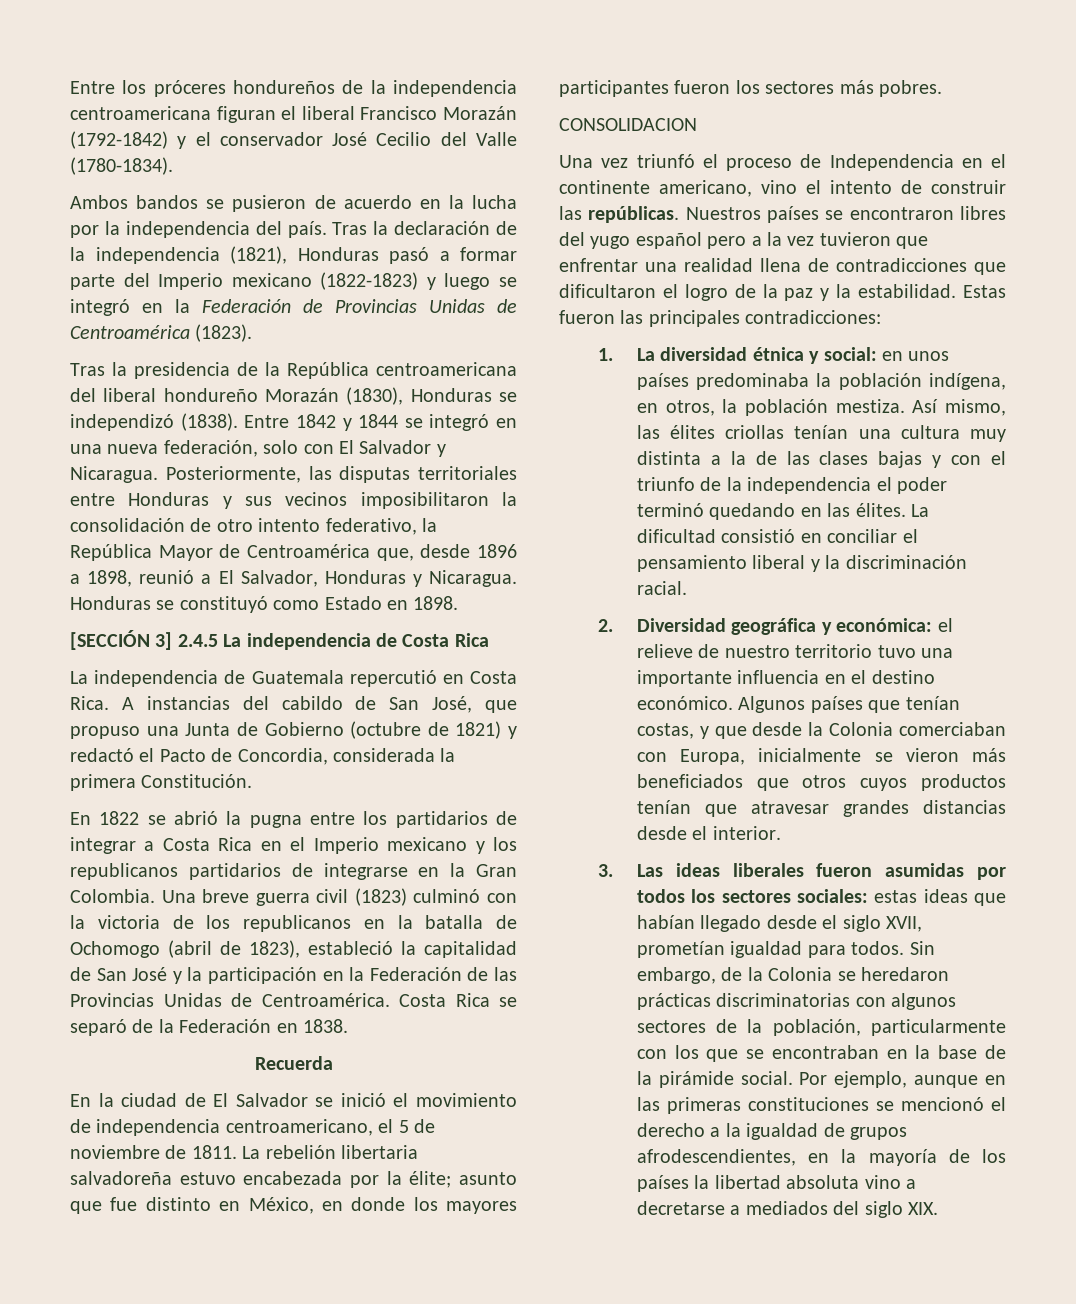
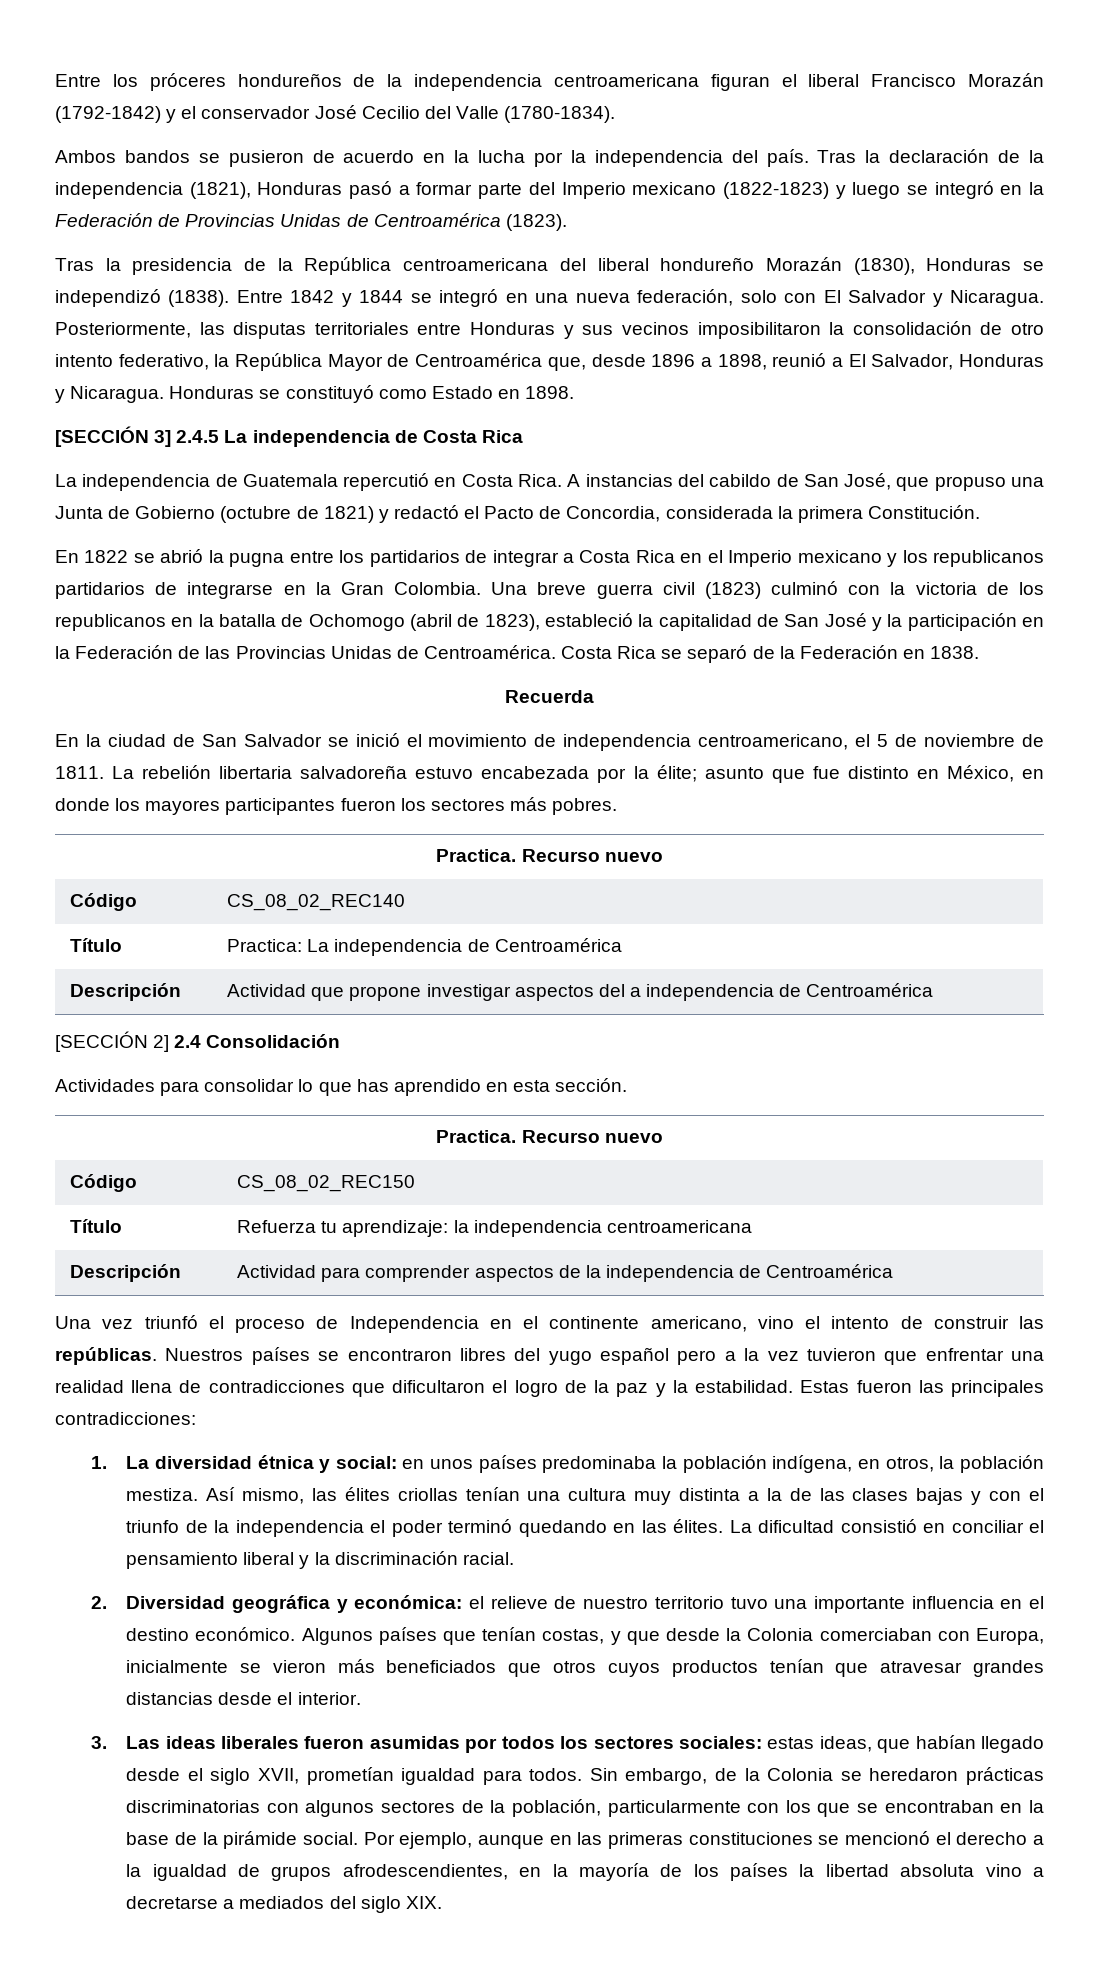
[213,1093,229,1107] El -> [201,734,237,747] San
[559,118,697,131] // CONSOLIDACION -> [436,849,663,862] [70,893,138,911] [227,894,406,911] [70,938,123,952] [227,938,622,956] [70,983,182,1001] [227,983,934,1001] [55,1031,341,1052] [55,1078,628,1096] [436,1130,663,1143] [70,1174,138,1192] [237,1175,416,1192] [70,1219,123,1233] [237,1220,752,1237] [70,1264,182,1282] [237,1264,894,1282] // Practica. Recurso nuevo // Código | CS_08_02_REC140 // Título | Practica: La independencia de Centroamérica // Descripción | Actividad que propone investigar aspectos del a independencia de Centroamérica // [SECCIÓN 2] 2.4 Consolidación // Actividades para consolidar lo que has aprendido en esta sección. // Practica. Recurso nuevo // Código | CS_08_02_REC150 // Título | Refuerza tu aprendizaje: la independencia centroamericana // Descripción | Actividad para comprender aspectos de la independencia de Centroamérica
[923,889,968,903] ideas -> [819,1736,872,1752] ideas,

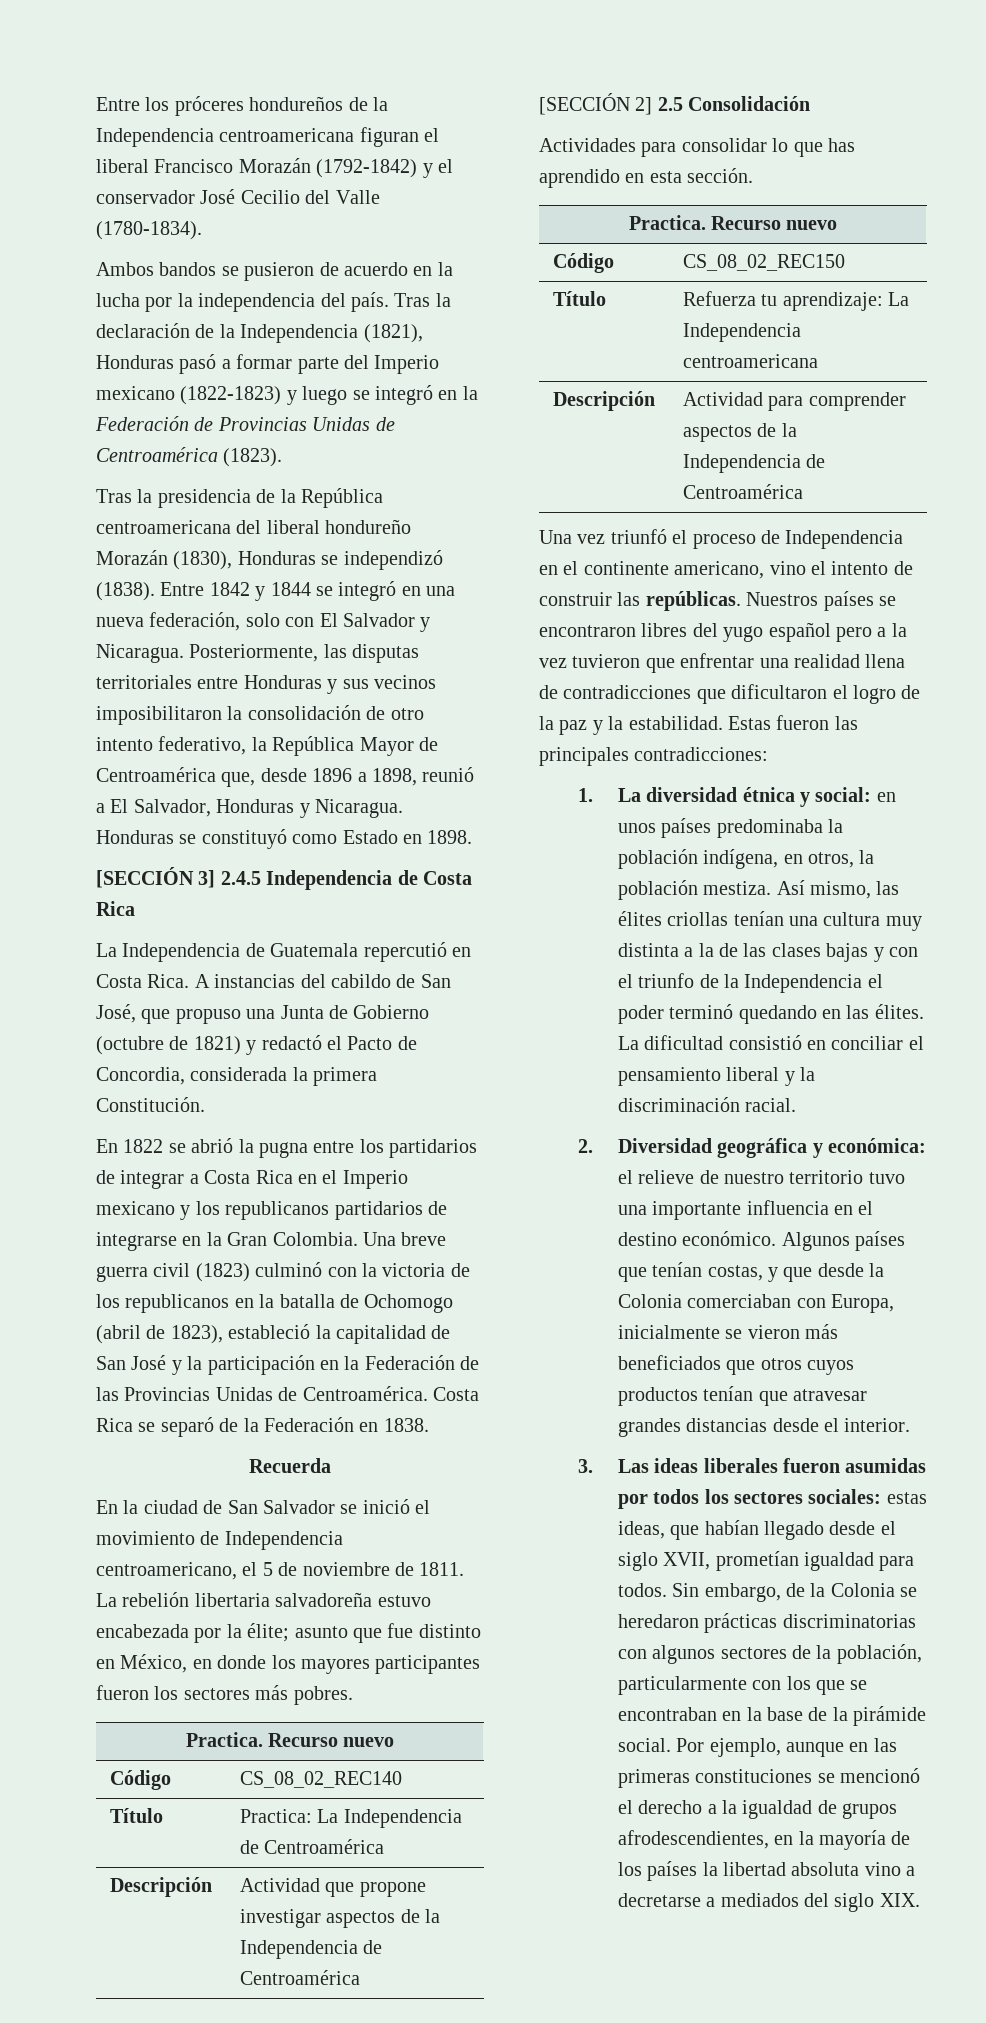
[413,74,542,91] independencia -> [96,128,214,147] Independencia
[55,182,183,199] independencia -> [240,324,359,343] Independencia
[224,430,390,447] La independencia -> [266,870,393,890] Independencia
[82,474,211,491] independencia -> [122,943,241,962] Independencia
[563,734,692,751] independencia -> [224,1531,343,1550] Independencia
[334,939,463,956] independencia -> [343,1809,462,1828] Independencia
[598,984,775,1001] del a independencia -> [400,1909,441,1923] [239,1940,358,1959] de la Independencia
[174,1035,202,1048] 2.4 -> [657,97,683,111] 2.5
[453,1220,602,1237] la independencia -> [888,292,910,306] [682,323,801,342] La Independencia
[605,1265,734,1282] independencia -> [682,454,801,473] Independencia
[235,1520,364,1537] independencia -> [744,974,863,993] Independencia

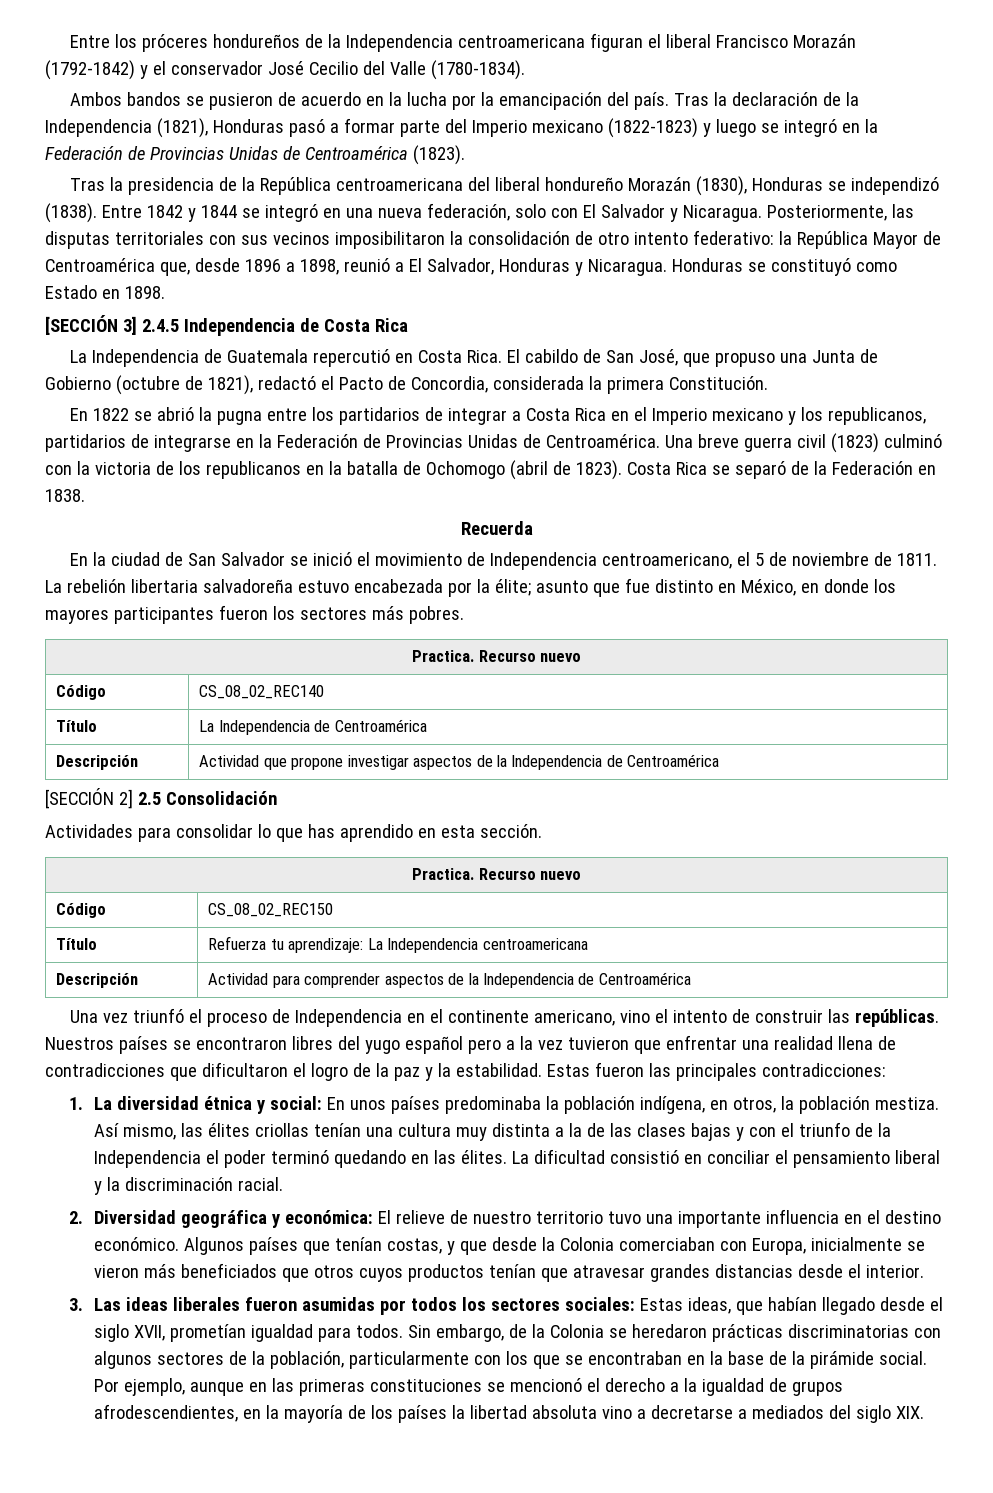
[198,293,316,312] independencia -> [498,92,602,110] emancipación
[197,675,338,694] entre Honduras y -> [208,235,236,245] con
[158,736,247,755] federativo, -> [692,230,774,245] federativo:
[194,974,326,988] A instancias del -> [506,349,520,363] El
[193,1036,257,1055] 1821) y -> [207,375,253,395] 1821),
[225,1201,330,1220] republicanos -> [827,407,926,425] republicanos,
[227,1232,358,1246] Gran Colombia. -> [276,434,660,448] Federación de Provincias Unidas de Centroamérica.
[170,1324,451,1344] [96,1355,480,1375] [96,1386,428,1401] 1823), estableció la capitalidad de San José y la participación en la Federación de las Provincias Unidas de Centroamérica. -> [575,460,622,480] 1823).
[239,1809,312,1823] Practica: -> (98, 726) none
[876,792,896,802] en -> [326,1097,345,1110] En
[617,1170,633,1184] el -> [377,1210,391,1224] El
[886,1492,927,1504] estas -> [639,1298,683,1311] Estas

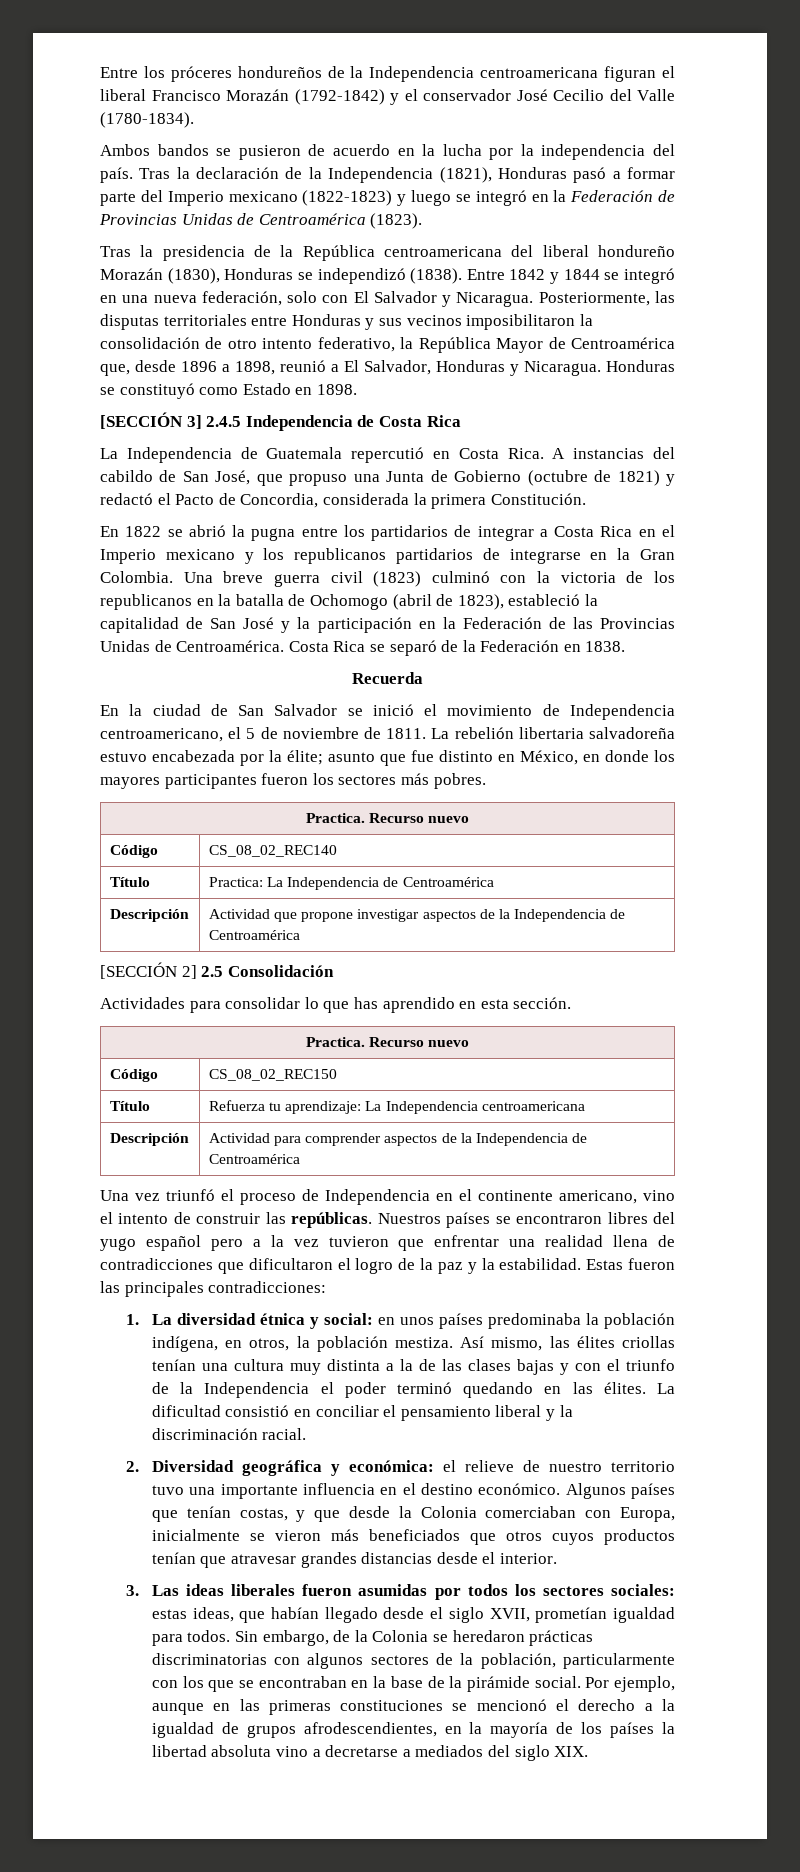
[498,92,602,110] emancipación -> [541,144,646,160] independencia
[208,235,236,245] con -> [251,314,375,330] entre Honduras y
[692,230,774,245] federativo: -> [317,337,395,352] federativo,
[506,349,520,363] El -> [552,447,675,459] A instancias del
[207,375,253,395] 1821), -> [617,470,675,486] 1821) y
[827,407,926,425] republicanos, -> [294,548,387,564] republicanos
[276,434,660,448] Federación de Provincias Unidas de Centroamérica. -> [640,549,675,560] [100,571,173,583] Gran Colombia.
[575,460,622,480] 1823). -> [457,594,598,610] [100,617,675,633] [100,640,285,652] 1823), estableció la capitalidad de San José y la participación en la Federación de las Provincias Unidas de Centroamérica.
(98, 726) none -> [208,877,263,887] Practica:
[326,1097,345,1110] En -> [377,1317,395,1325] en
[377,1210,391,1224] El -> [442,1460,456,1472] el
[639,1298,683,1311] Estas -> [151,1609,187,1619] estas

